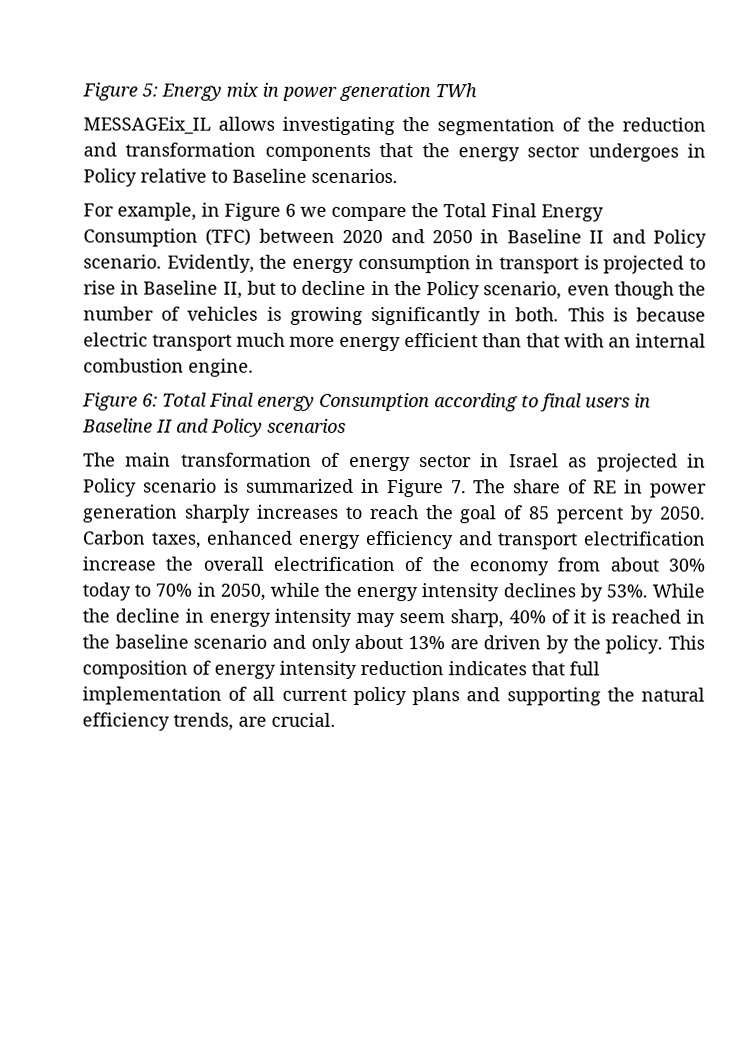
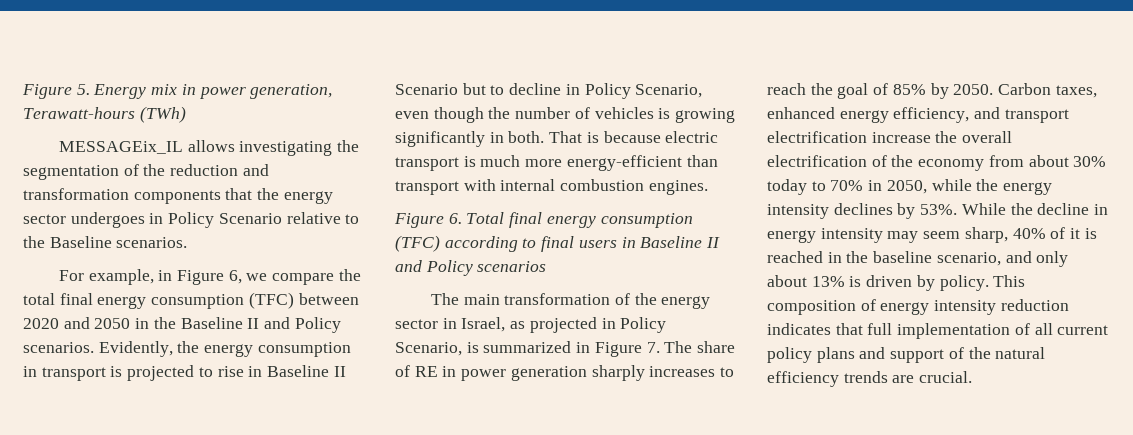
[82,82,158,101] Figure 5: -> [22,84,90,99] Figure 5.
[339,82,477,102] generation TWh -> [250,84,333,99] [23,106,186,123] generation, Terawatt-hours (TWh)
(137, 177) none -> [218,213,282,224] Scenario
(228, 176) none -> [23,236,45,248] the
[285,203,296,217] 6 -> [228,270,242,284] 6,
[443,203,604,222] [83,228,198,247] Total Final Energy Consumption -> [23,293,245,309] total final energy consumption
[506,229,707,248] [83,254,162,269] Baseline II and Policy scenario. -> [153,317,341,333] [23,342,94,353] the Baseline II and Policy scenarios.
[222,281,243,299] II, -> [333,366,346,377] [395,84,458,95] II Scenario
[393,281,563,300] the Policy scenario, -> [584,83,703,99] Policy Scenario,
[567,307,605,322] This -> [549,131,583,143] That
(232, 342) none -> [463,156,476,167] is
[339,333,631,352] energy efficient than that with an -> [566,155,718,171] [395,179,496,195] energy-efficient than transport with
[188,358,254,377] [82,392,430,412] engine. // Figure 6: Total Final energy Consumption -> [648,180,708,195] [394,212,693,228] [395,235,440,252] engines. // Figure 6. Total final energy consumption (TFC)
(341, 459) none -> [634,293,657,305] the
[508,453,559,468] Israel -> [461,317,506,332] Israel,
[142,478,217,493] scenario -> [395,342,462,356] Scenario,
[529,506,625,524] 85 percent -> [892,84,926,95] 85%
[364,530,453,550] efficiency -> [893,107,970,123] efficiency,
[193,634,268,649] scenario -> [936,252,1001,266] scenario,
[449,639,479,650] are -> [849,276,862,287] is
[572,635,601,650] the -> (935, 283) none
[506,687,601,706] supporting -> [890,347,964,363] support of
[173,712,234,731] trends, -> [843,371,888,383] trends

